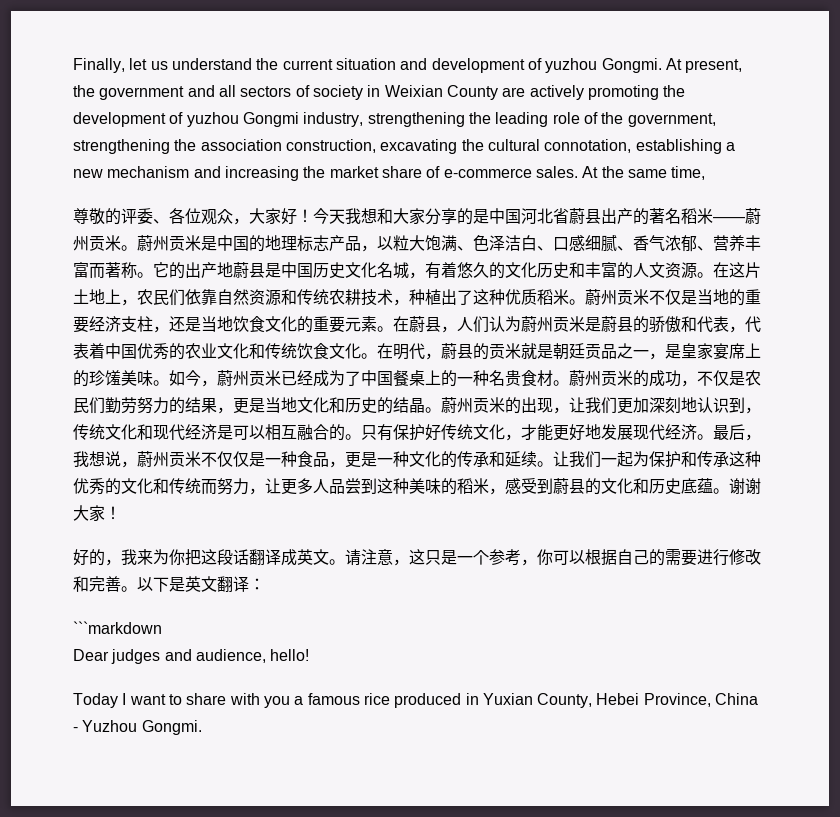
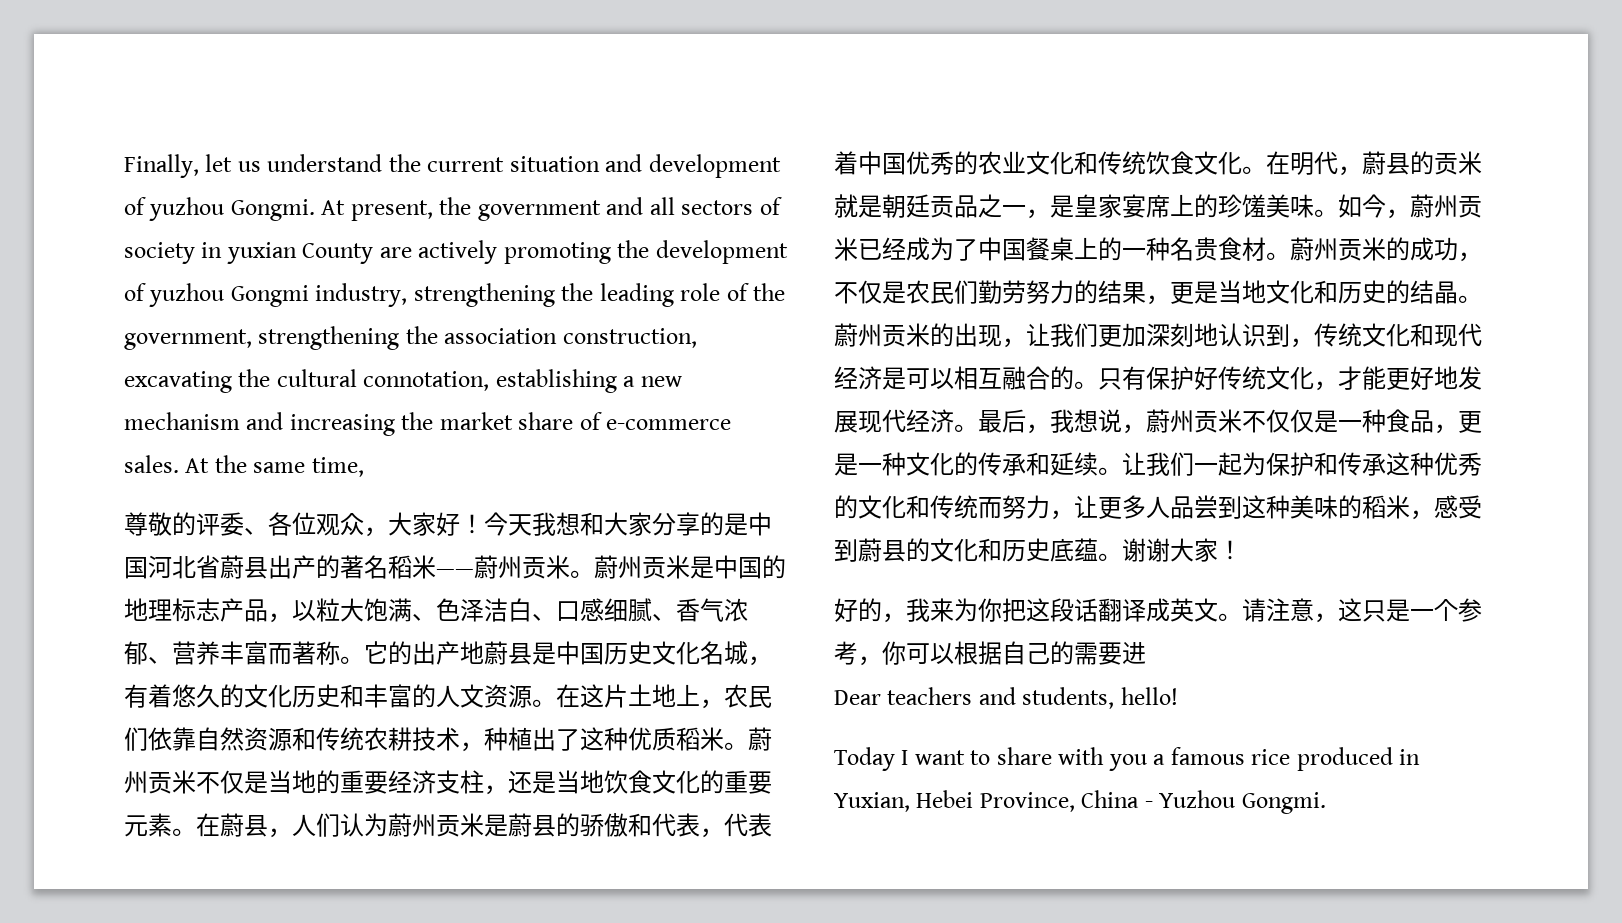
[384,85,443,97] Weixian -> [226,242,297,264] yuxian
[713,549,761,566] [73,576,265,592] [73,621,162,634] [73,649,266,664] 行修改和完善。以下是英文翻译： // ```markdown // Dear judges and audience, -> [834,687,1115,709] // Dear teachers and students,
[482,693,593,708] Yuxian County, -> [834,792,910,812] Yuxian,

